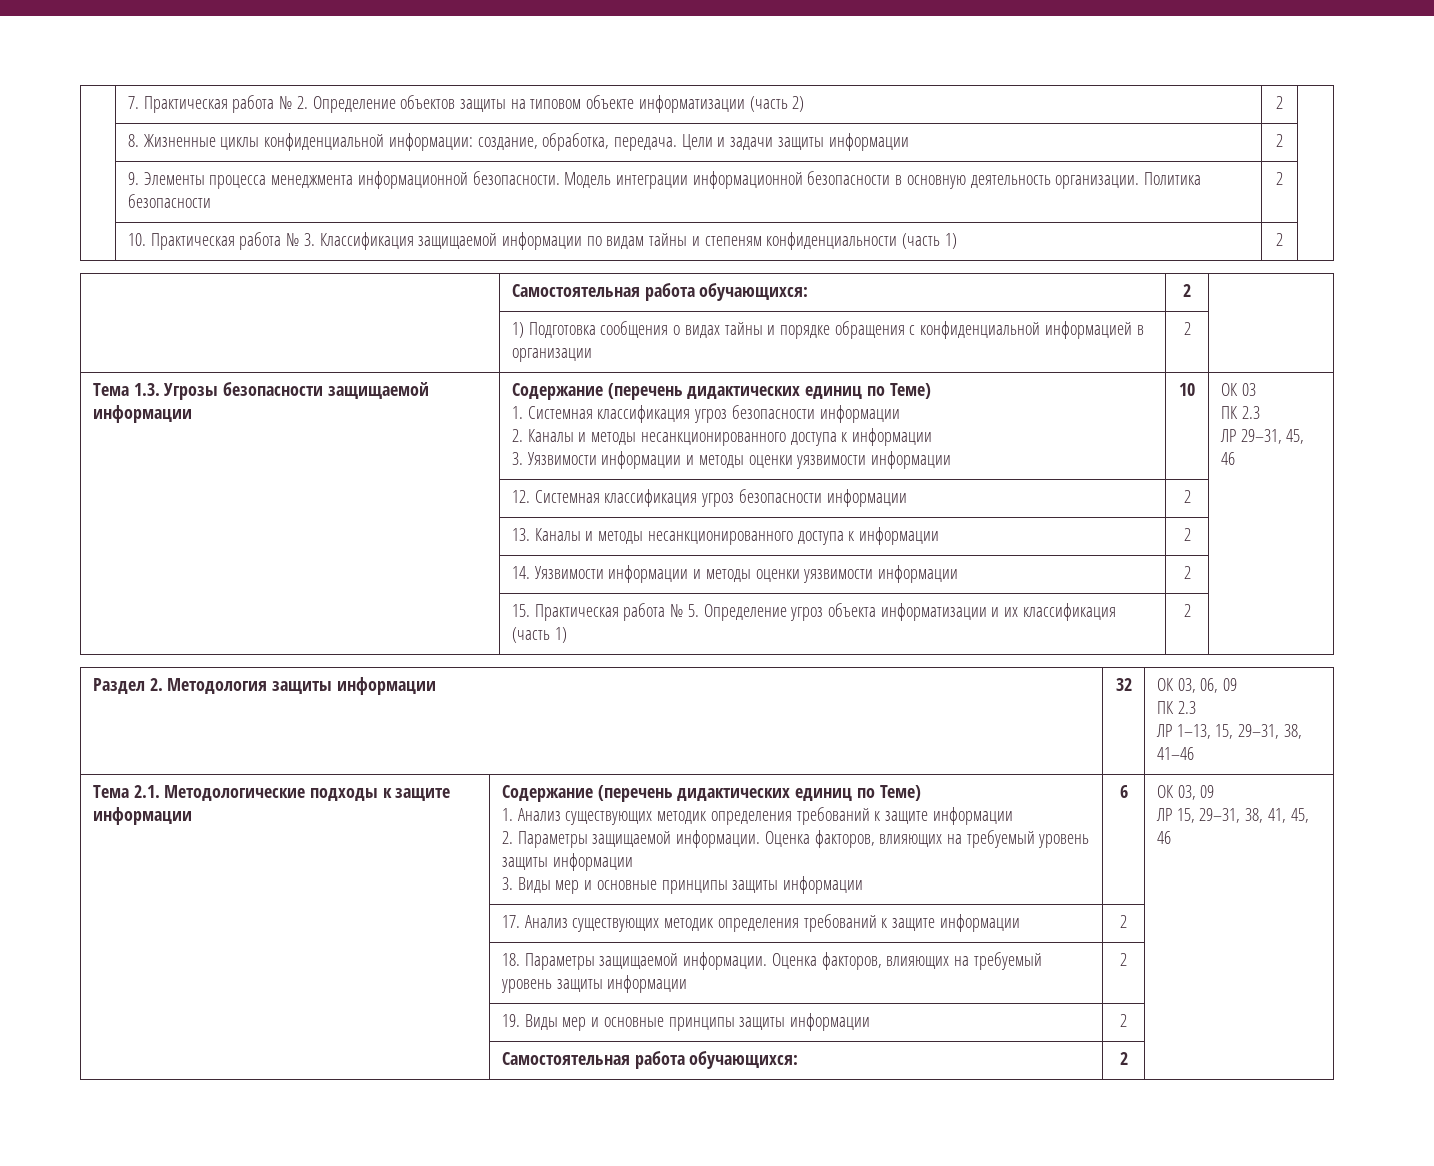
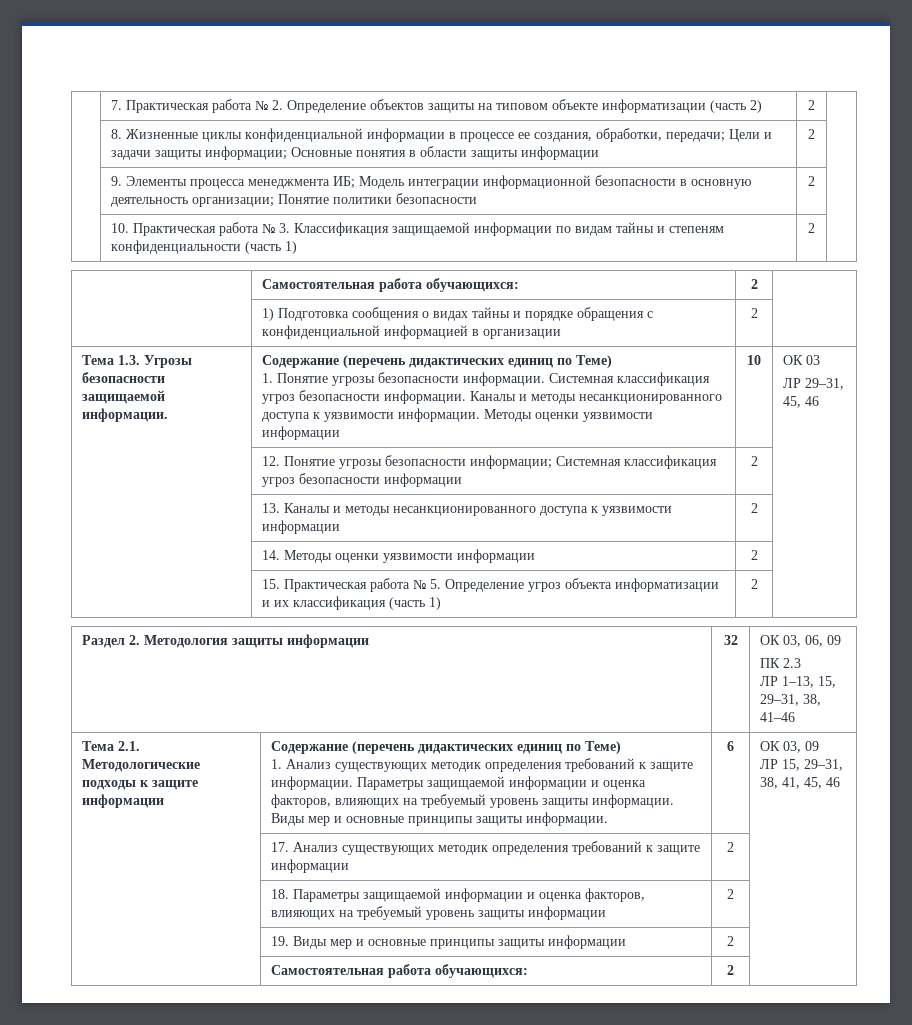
[388,133,774,151] информации: создание, обработка, передача. Цели и задачи -> [367,128,773,142] [111,146,468,160] информации в процессе ее создания, обработки, передачи; Цели и задачи защиты информации; Основные понятия в области
[357,171,560,189] информационной безопасности. -> [333,176,356,189] ИБ;
[1055,172,1202,189] организации. Политика -> [192,194,393,207] организации; Понятие политики
[92,405,192,423] [511,383,932,400] [511,405,900,423] [511,428,932,446] [511,451,744,469] информации | Содержание (перечень дидактических единиц по Теме) // 1. Системная классификация угроз безопасности информации // 2. Каналы и методы несанкционированного доступа к информации // 3. Уязвимости информации и методы -> [82,408,169,422] [262,355,613,368] [262,372,711,386] [262,390,723,404] [262,408,533,422] информации. | Содержание (перечень дидактических единиц по Теме) // 1. Понятие угрозы безопасности информации. Системная классификация угроз безопасности информации. Каналы и методы несанкционированного доступа к уязвимости информации. Методы
[1220,406,1260,419] // ПК 2.3 -> (821, 360) none
(530, 496) none -> [284,455,553,469] Понятие угрозы безопасности информации;
(855, 536) none -> [602,506,673,516] уязвимости
[534,565,751,583] Уязвимости информации и методы -> [284,550,333,563] Методы
[932,807,1013,825] [501,830,1090,848] [501,853,633,871] [501,876,863,894] информации // 2. Параметры защищаемой информации. Оценка факторов, влияющих на требуемый уровень защиты информации // 3. Виды мер и основные принципы защиты информации -> [271,776,647,790] [271,794,675,808] [271,812,609,826] информации. Параметры защищаемой информации и оценка факторов, влияющих на требуемый уровень защиты информации. Виды мер и основные принципы защиты информации.
[683,952,817,970] информации. Оценка -> [445,888,583,902] информации и оценка

